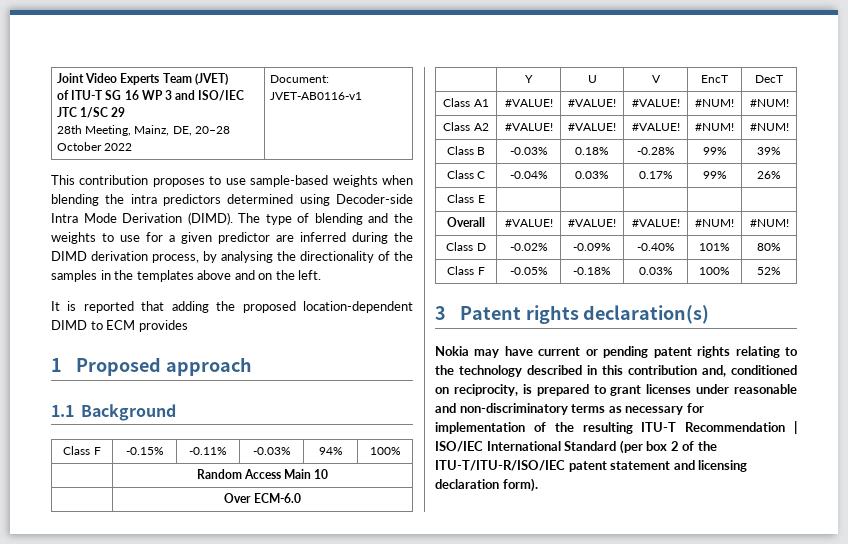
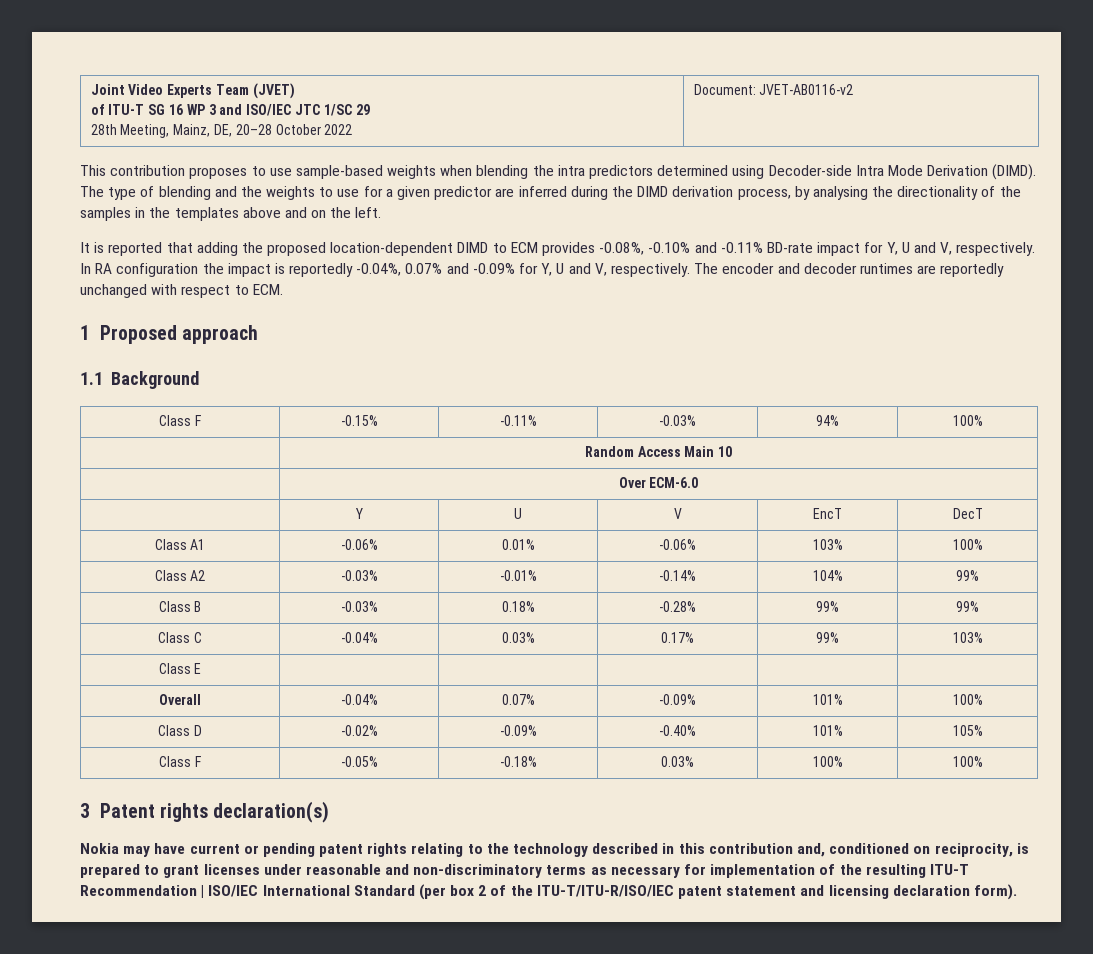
[270,92,363,100] JVET-AB0116-v1 -> [759,84,854,95] JVET-AB0116-v2
(188, 326) none -> [599,242,1036,256] [80,263,1005,277] [80,284,283,298] -0.08%, -0.10% and -0.11% BD-rate impact for Y, U and V, respectively. In RA configuration the impact is reportedly -0.04%, 0.07% and -0.09% for Y, U and V, respectively. The encoder and decoder runtimes are reportedly unchanged with respect to ECM.
[504,99,553,107] [568,99,616,107] [631,99,680,107] [695,99,734,107] [749,99,789,107] [443,122,489,131] [504,123,553,131] [568,123,616,131] [631,123,680,131] [695,123,734,131] [749,123,789,131] #VALUE! | #VALUE! | #VALUE! | #NUM! | #NUM! // Class A2 | #VALUE! | #VALUE! | #VALUE! | #NUM! | #NUM! -> [340,539,378,550] [501,539,535,550] [659,539,696,550] [812,539,843,550] [952,539,983,550] [154,570,206,581] [340,570,378,581] [499,570,537,581] [659,570,696,581] [812,570,843,581] [956,570,979,581] -0.06% | 0.01% | -0.06% | 103% | 100% // Class A2 | -0.03% | -0.01% | -0.14% | 104% | 99%
[757,147,781,155] 39% -> [956,601,979,612] 99%
[757,171,781,179] 26% -> [952,632,983,643] 103%
[504,219,553,227] [568,219,616,227] [631,219,680,227] [695,219,734,227] [749,219,789,227] #VALUE! | #VALUE! | #VALUE! | #NUM! | #NUM! -> [340,694,378,705] [501,694,535,705] [659,694,696,705] [812,694,843,705] [952,694,983,705] -0.04% | 0.07% | -0.09% | 101% | 100%
[757,243,781,251] 80% -> [952,725,983,736] 105%
[757,267,781,275] 52% -> [952,756,983,767] 100%

